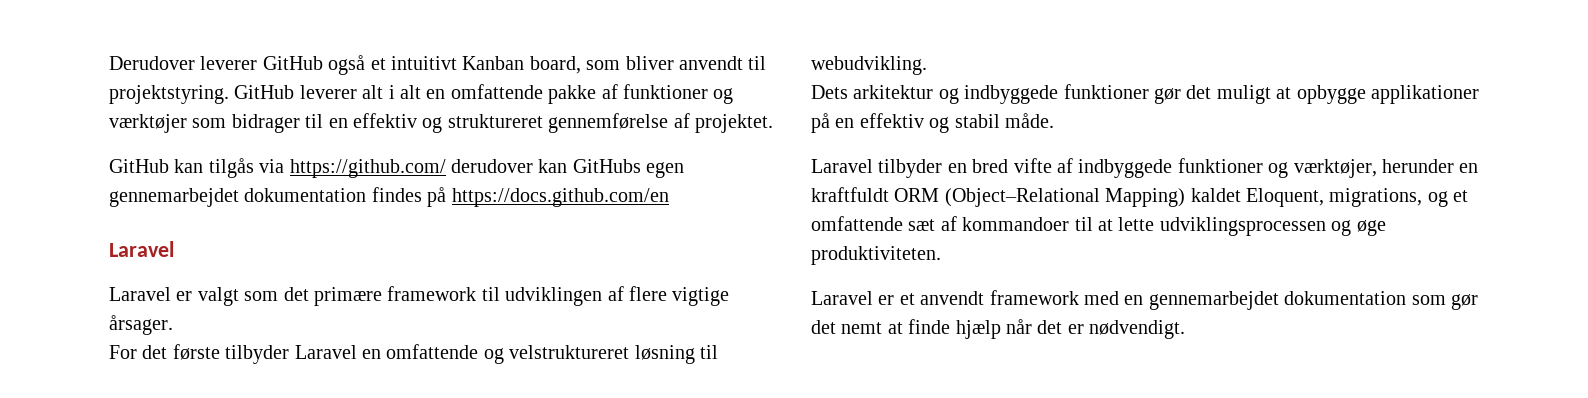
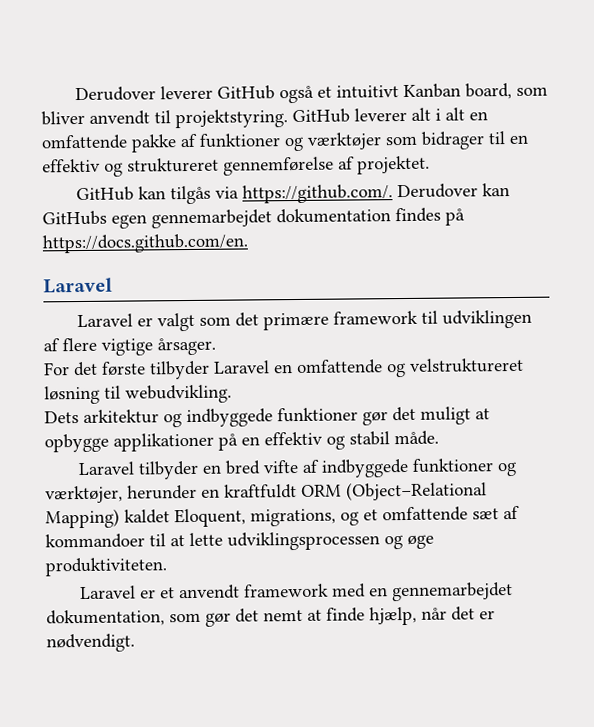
[289,159,533,178] https://github.com/ derudover -> [241,183,478,204] https://github.com/. Derudover
[451,188,669,207] https://docs.github.com/en -> [42,233,248,254] https://docs.github.com/en.
[1284,291,1407,305] dokumentation -> [46,609,165,627] dokumentation,
[955,320,1001,339] hjælp -> [369,606,417,626] hjælp,

